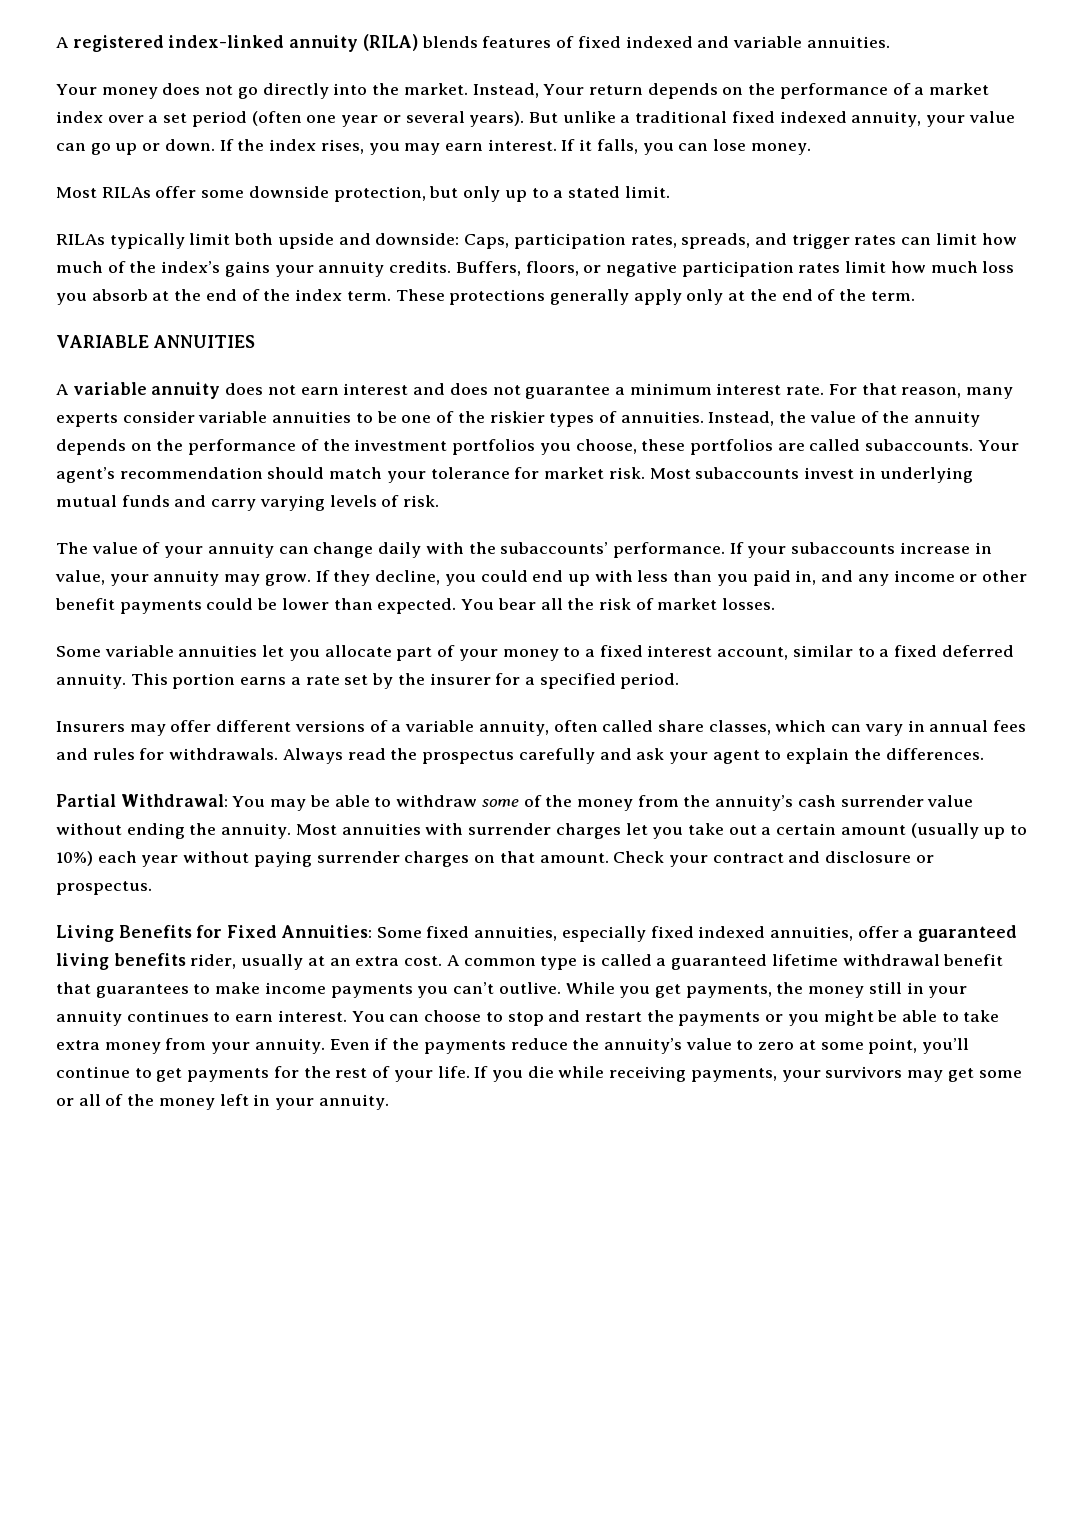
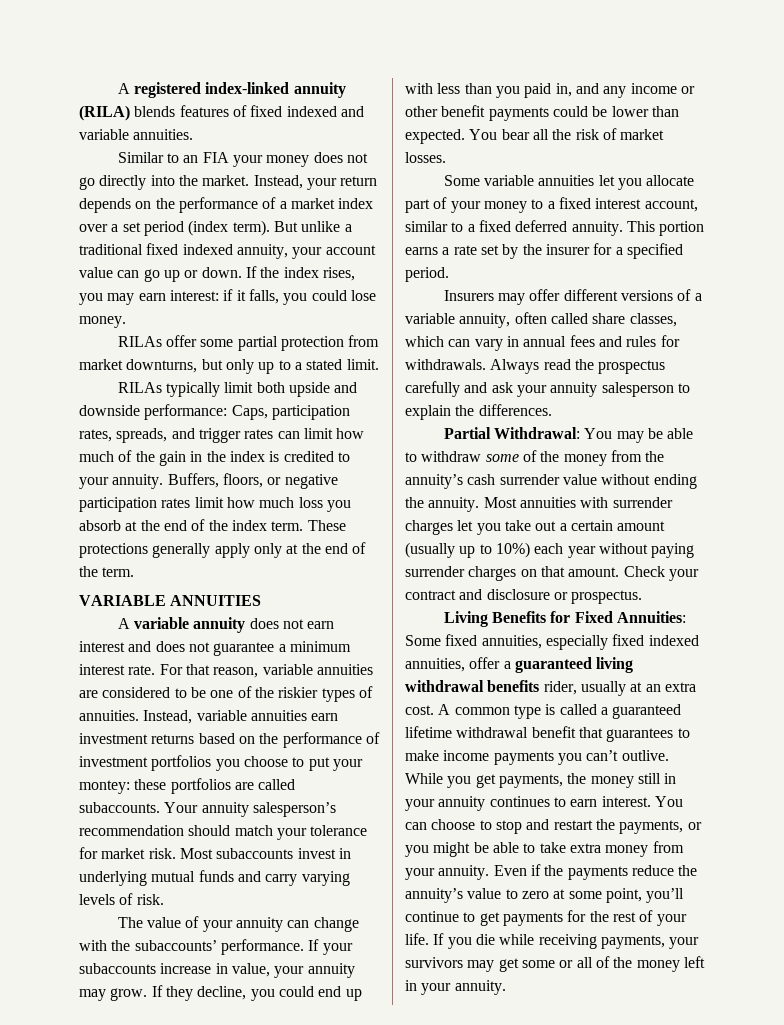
[56,84,97,95] Your -> [117,152,263,167] Similar to an FIA your
[543,84,585,95] Your -> [306,178,337,190] your
[251,111,525,127] (often one year or several years). -> [188,220,270,236] (index term).
(966, 121) none -> [325,245,376,255] account
[487,139,576,151] interest. If -> [169,289,234,301] interest: if
[678,143,709,151] can -> [311,290,347,301] could
[56,187,97,198] Most -> (126, 322) none
[248,186,426,202] downside protection, -> [237,335,380,351] [79,359,198,373] partial protection from market downturns,
[375,233,460,245] downside: -> [79,404,228,420] downside performance:
[161,261,452,277] index’s gains your annuity credits. -> [158,451,350,466] [79,474,164,489] gain in the index is credited to your annuity.
[966,387,1014,399] [56,411,352,427] many experts consider variable annuities -> [262,664,373,675] [79,687,171,698] variable annuities are considered
[779,411,981,427] [56,439,350,455] the value of the annuity depends on the performance of the -> [196,710,339,721] [79,732,380,748] variable annuities earn investment returns based on the performance of
[575,439,637,454] choose, -> [243,756,363,771] [79,780,130,794] choose to put your montey:
[56,467,115,483] agent’s -> [201,802,336,817] annuity salesperson’s
[378,542,422,558] daily -> (359, 924) none
[712,750,760,764] agent -> [550,382,674,397] annuity salesperson
(109, 961) none -> [405,680,484,692] withdrawal
[678,1012,761,1026] payments -> [619,820,684,834] payments,

